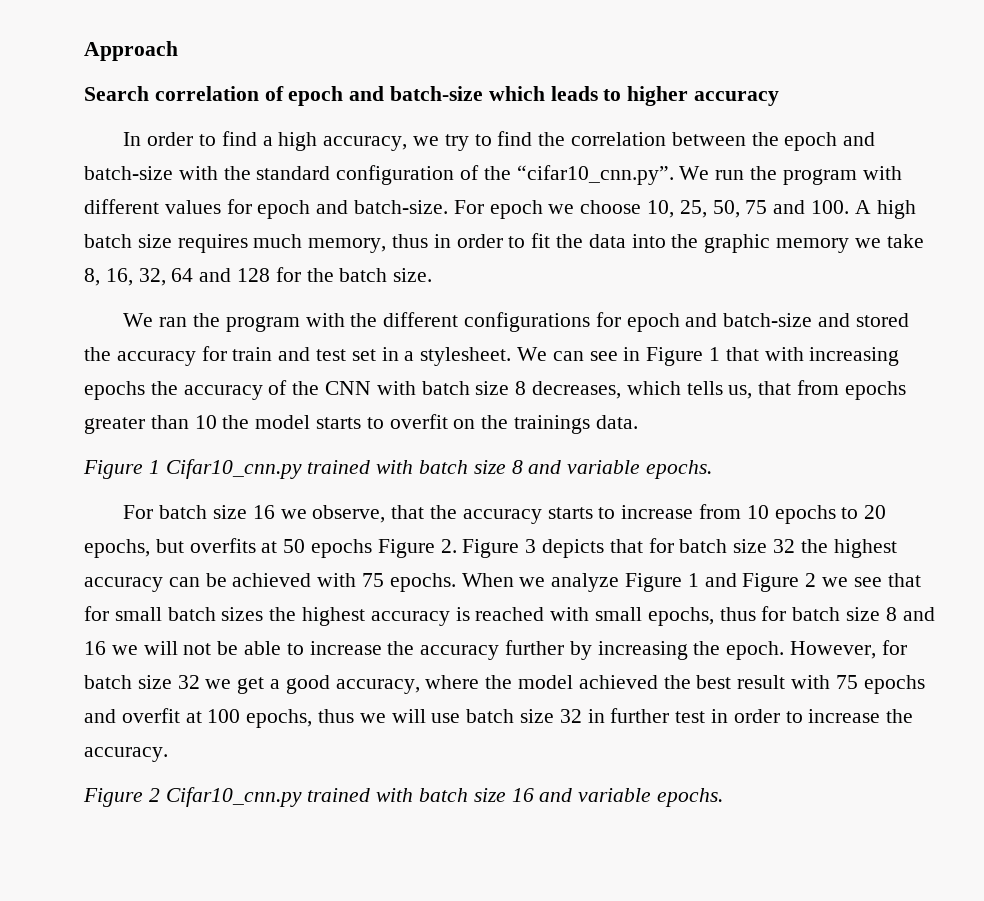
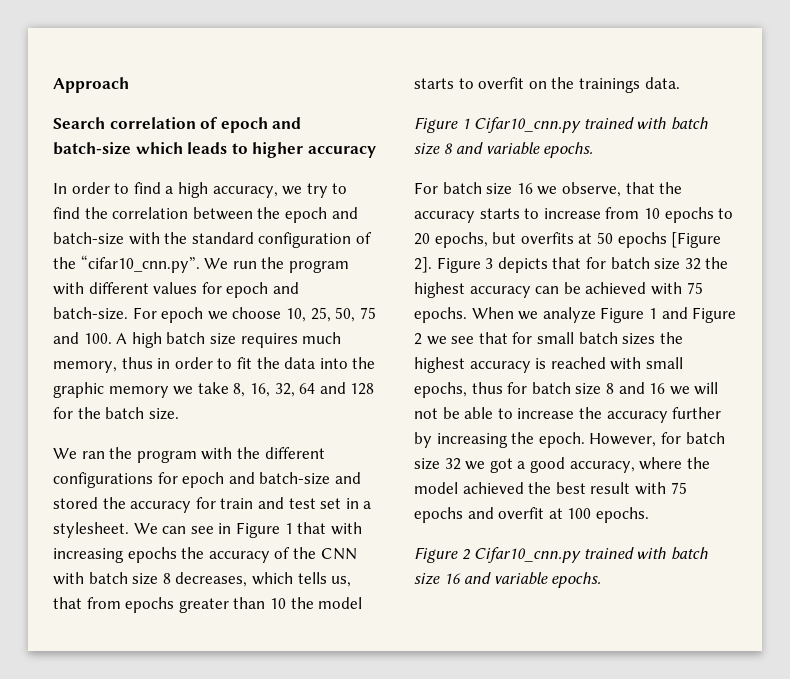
[377,539,457,558] Figure 2. -> [671,232,722,248] [414,257,432,273] [Figure 2].
[237,677,265,694] get -> [489,458,513,473] got
[246,708,914,728] [84,747,168,762] epochs, thus we will use batch size 32 in further test in order to increase the accuracy. -> [595,507,649,523] epochs.

